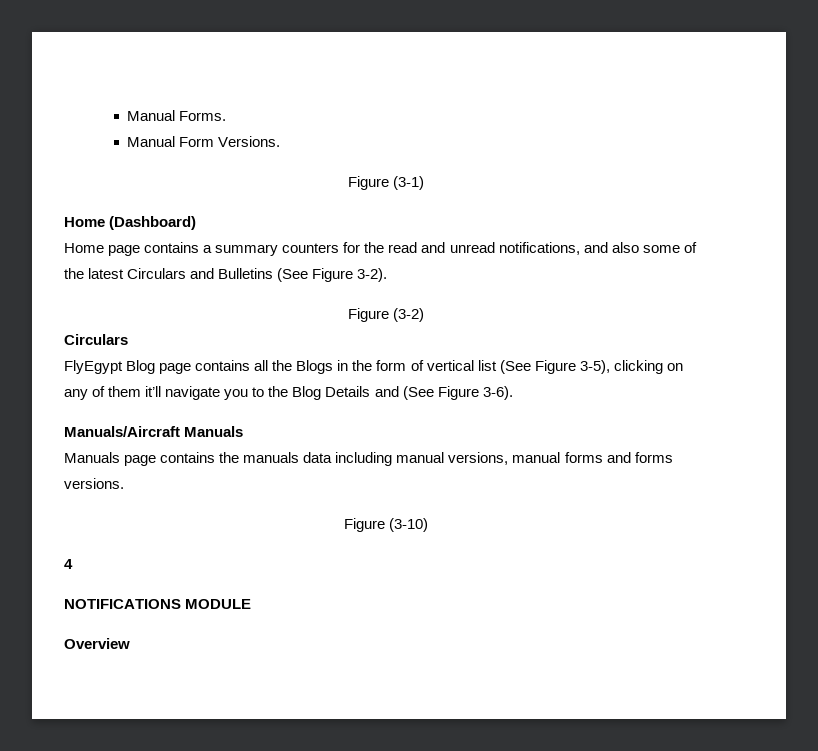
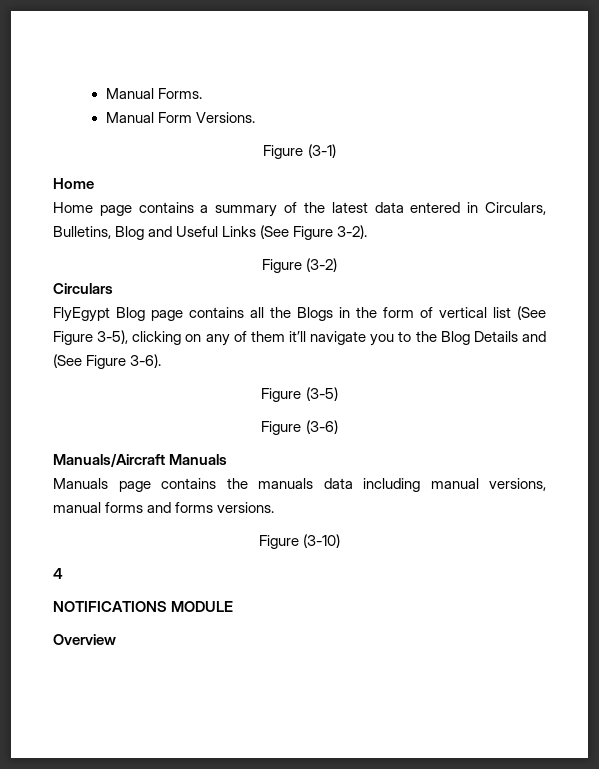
[109,216,197,230] (Dashboard) -> (94, 183) none
[282,242,697,255] [64,268,274,279] counters for the read and unread notifications, and also some of the latest Circulars and Bulletins -> [284,202,546,215] [53,226,257,240] of the latest data entered in Circulars, Bulletins, Blog and Useful Links
(513, 393) none -> [261,387,338,402] [261,420,338,435] // Figure (3-5) // Figure (3-6)

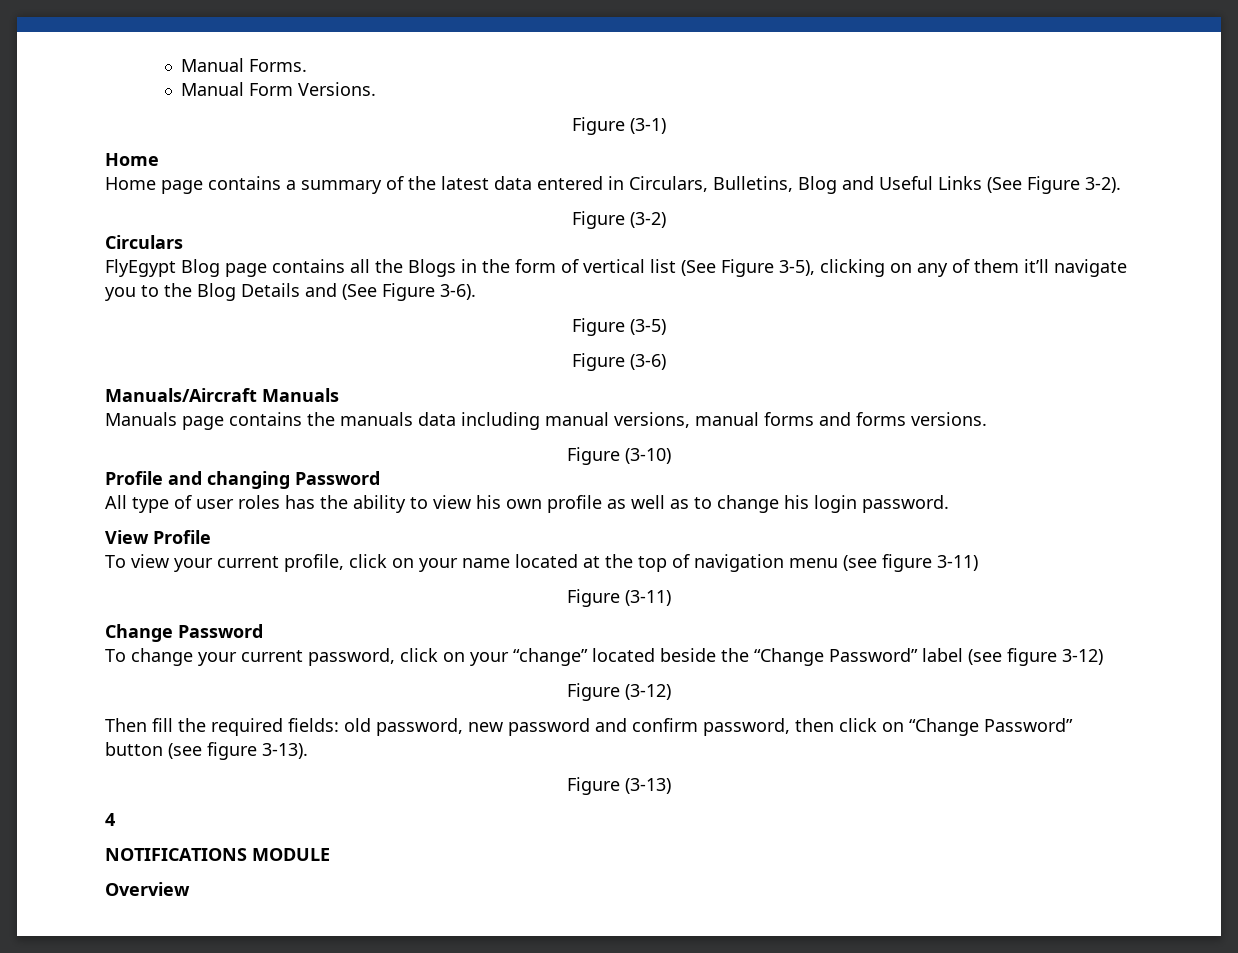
(341, 541) none -> [105,471,380,489] [105,495,949,513] [105,530,211,544] [105,554,978,572] [567,589,671,607] [105,624,263,642] [105,648,1103,666] [567,683,671,701] [105,718,1073,736] [105,742,308,760] [567,777,671,795] // Profile and changing Password // All type of user roles has the ability to view his own profile as well as to change his login password. // View Profile // To view your current profile, click on your name located at the top of navigation menu (see figure 3-11) // Figure (3-11) // Change Password // To change your current password, click on your “change” located beside the “Change Password” label (see figure 3-12) // Figure (3-12) // Then fill the required fields: old password, new password and confirm password, then click on “Change Password” button (see figure 3-13). // Figure (3-13)

